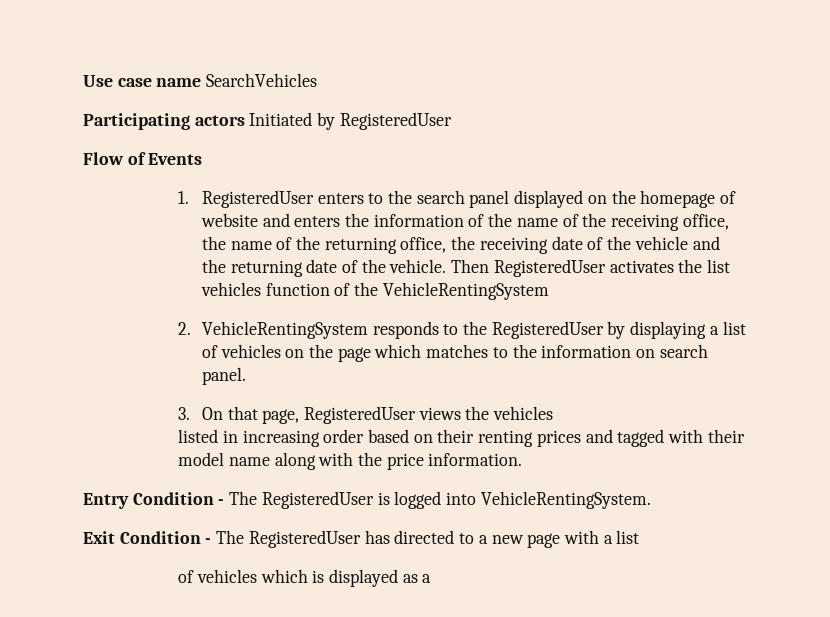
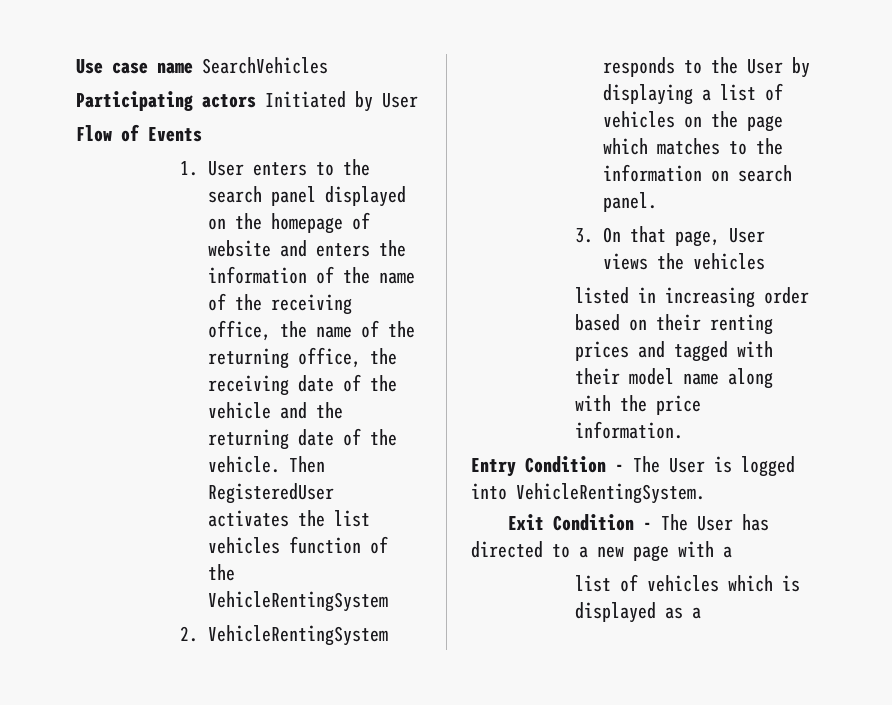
[339,112,452,130] RegisteredUser -> [382,93,418,108] User
[201,190,314,208] RegisteredUser -> [207,161,244,176] User
[491,321,604,339] RegisteredUser -> [746,59,783,74] User
[304,406,417,424] RegisteredUser -> [728,228,765,243] User
[261,491,374,509] RegisteredUser -> [669,458,705,473] User
[248,530,361,548] RegisteredUser -> [696,516,733,531] User
[616,530,640,544] list // -> [574,575,611,592] // list

